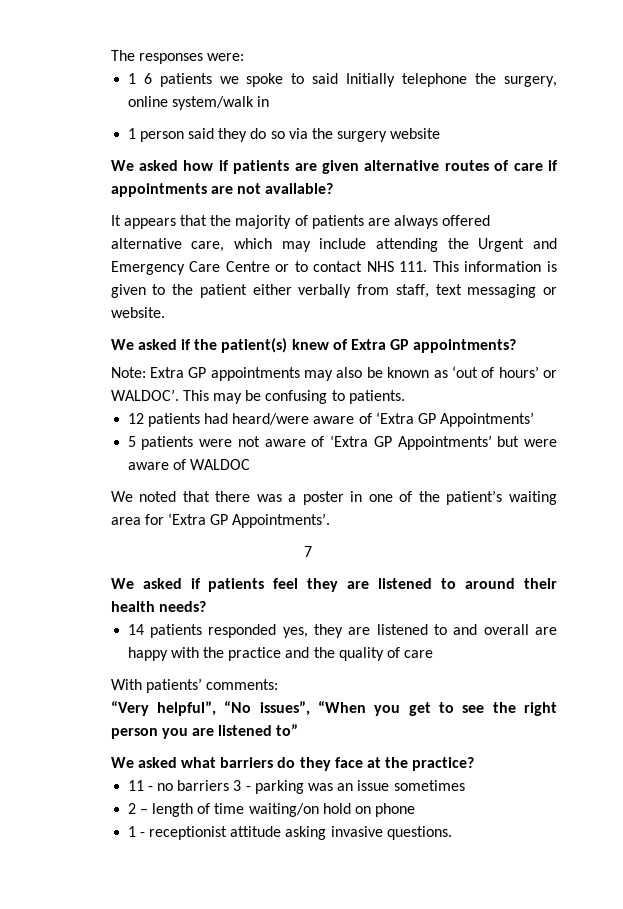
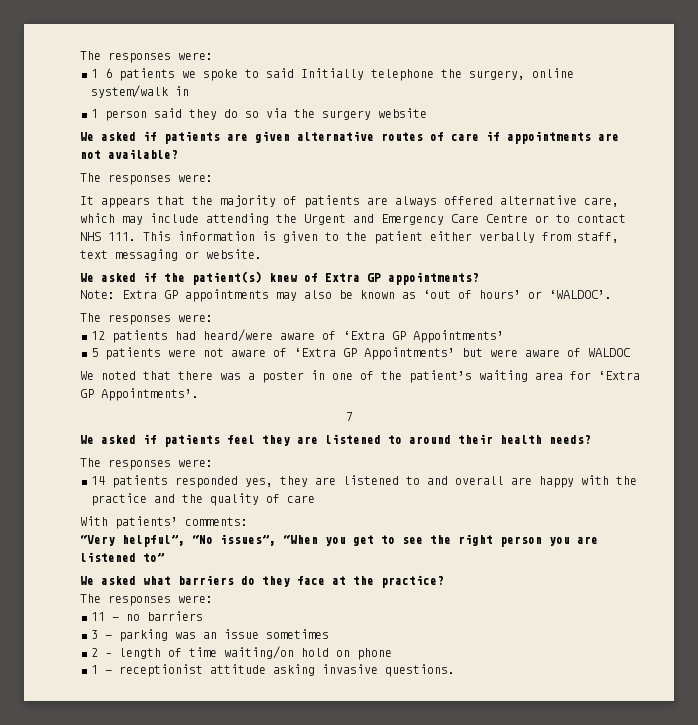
[183,160,214,171] how -> (136, 136) none
(334, 188) none -> [79,173,213,185] // The responses were:
[110,389,405,404] WALDOC’. This may be confusing to patients. -> [548,290,612,299] [79,313,213,325] ‘WALDOC’. // The responses were:
(206, 606) none -> [79,458,213,470] // The responses were:
(475, 764) none -> [79,594,213,606] // The responses were:
(230, 785) none -> (203, 616) //

